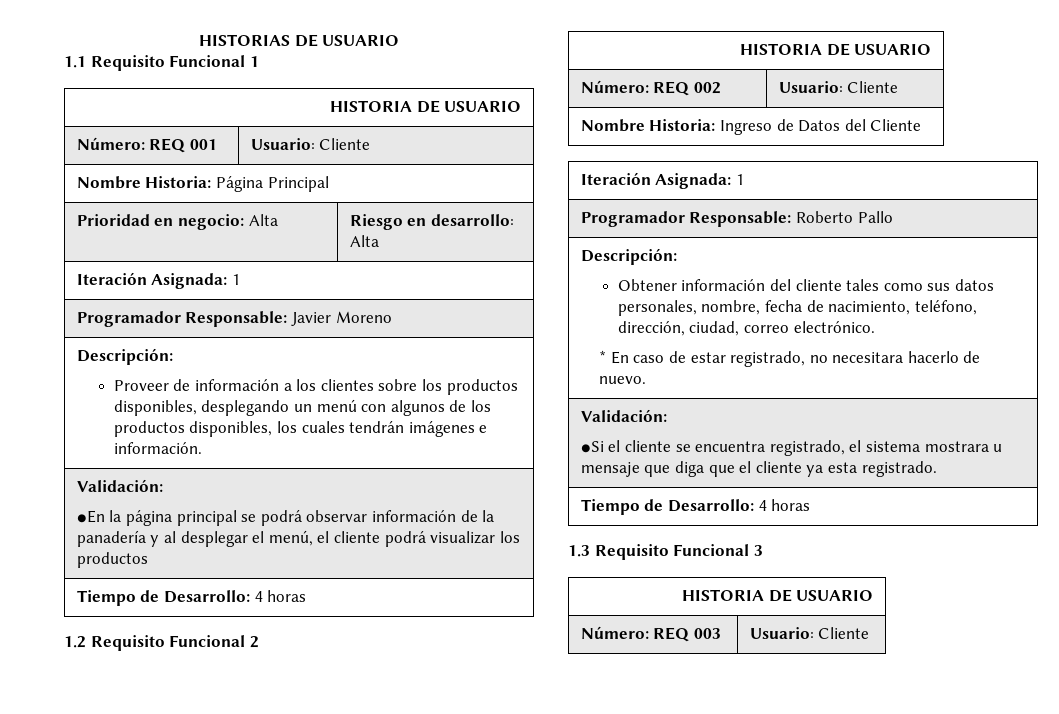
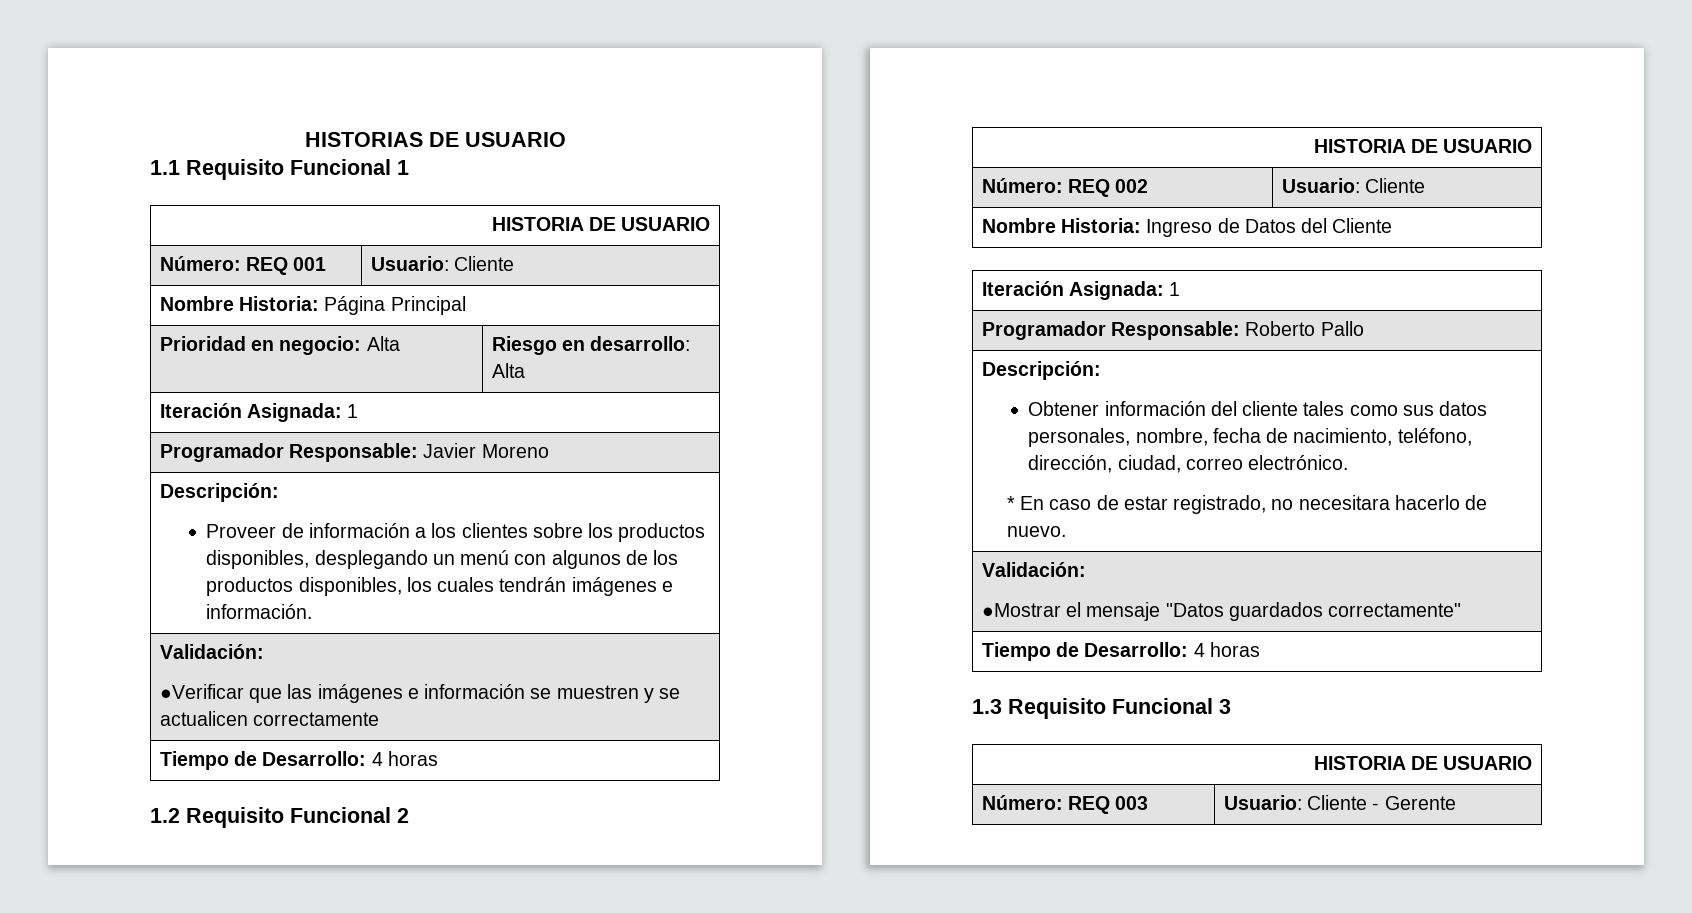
[76,510,495,526] [76,530,520,547] [76,552,148,568] ●En la página principal se podrá observar información de la panadería y al desplegar el menú, el cliente podrá visualizar los productos -> [159,684,681,703] [159,711,380,726] ●Verificar que las imágenes e información se muestren y se actualicen correctamente
[580,440,1003,456] [580,461,937,477] ●Si el cliente se encuentra registrado, el sistema mostrara u mensaje que diga que el cliente ya esta registrado. -> [981,602,1462,621] ●Mostrar el mensaje "Datos guardados correctamente"
(870, 633) none -> [1372,796,1456,810] - Gerente

